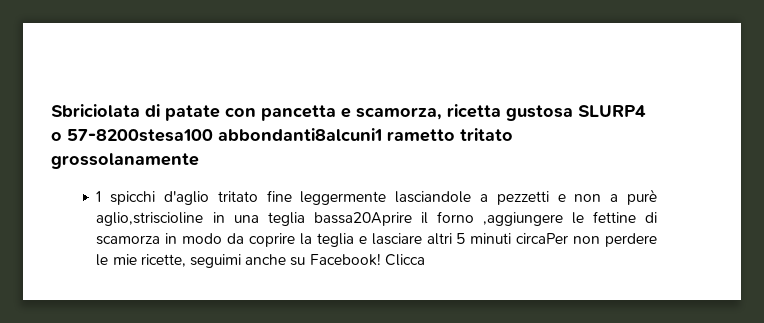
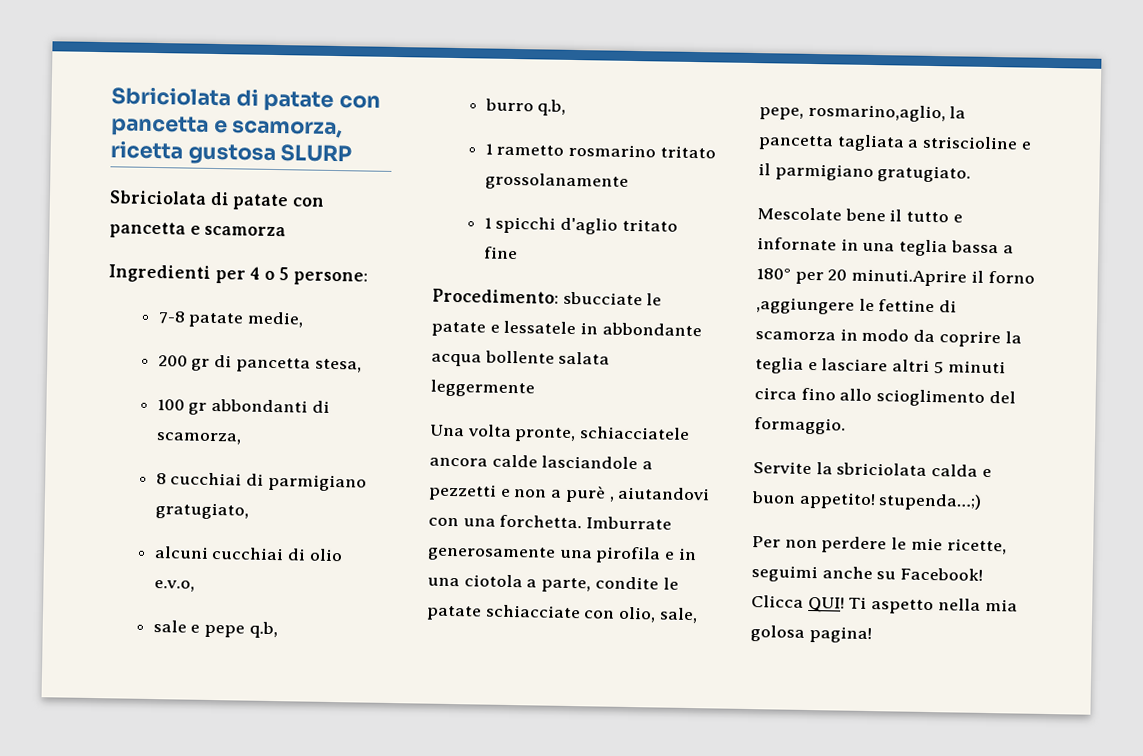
[578,105,646,117] [51,128,455,142] SLURP4 o 57-8200stesa100 abbondanti8alcuni1 rametto -> [280,144,353,163] [109,190,325,211] [109,221,287,239] [108,264,368,286] [157,311,305,328] [157,355,362,373] [156,398,330,415] [155,432,242,445] [155,472,367,492] [154,502,249,520] [153,546,343,562] [153,580,195,592] [152,620,278,639] [484,98,567,116] [484,143,657,158] SLURP // Sbriciolata di patate con pancetta e scamorza // Ingredienti per 4 o 5 persone: // 7-8 patate medie, // 200 gr di pancetta stesa, // 100 gr abbondanti di scamorza, // 8 cucchiai di parmigiano gratugiato, // alcuni cucchiai di olio e.v.o, // sale e pepe q.b, // burro q.b, // 1 rametto rosmarino
[300,191,387,205] leggermente -> [432,288,663,306] [431,320,702,337] [431,350,611,367] [430,379,535,398] [430,424,691,443] [429,454,538,468] // Procedimento: sbucciate le patate e lessatele in abbondante acqua bollente salata leggermente // Una volta pronte, schiacciatele ancora calde
[96,212,412,226] aglio,striscioline in una teglia bassa20Aprire -> [608,486,711,502] [428,514,673,530] [427,545,697,564] [427,574,679,593] [426,604,698,624] [759,103,967,123] [758,134,1032,152] [758,163,972,183] [757,207,963,223] [757,237,1014,257] [756,268,968,287] , aiutandovi con una forchetta. Imburrate generosamente una pirofila e in una ciotola a parte, condite le patate schiacciate con olio, sale, pepe, rosmarino,aglio, la pancetta tagliata a striscioline e il parmigiano gratugiato. // Mescolate bene il tutto e infornate in una teglia bassa a 180° per 20 minuti.Aprire
[516,233,569,244] circaPer -> [754,387,1016,407] [754,417,846,435] [753,461,992,478] [751,491,983,511] [752,536,781,548] circa fino allo scioglimento del formaggio. // Servite la sbriciolata calda e buon appetito! stupenda…;) // Per
(425, 260) none -> [807,596,1018,615] [750,625,872,644] QUI! Ti aspetto nella mia golosa pagina!

